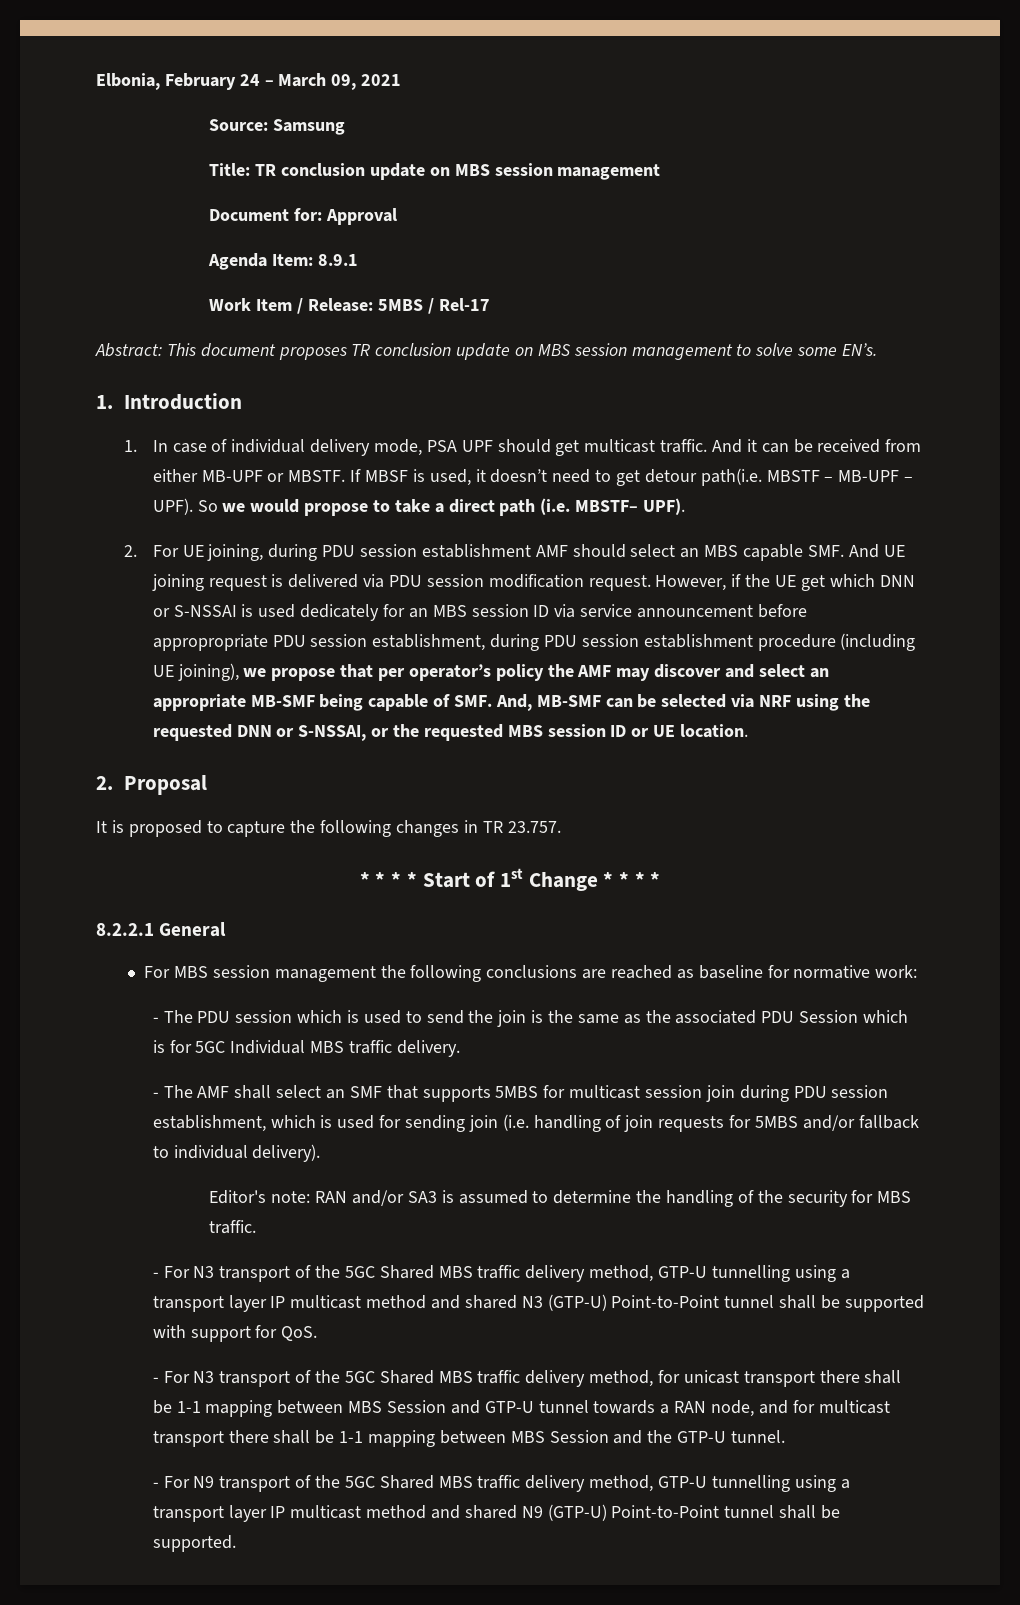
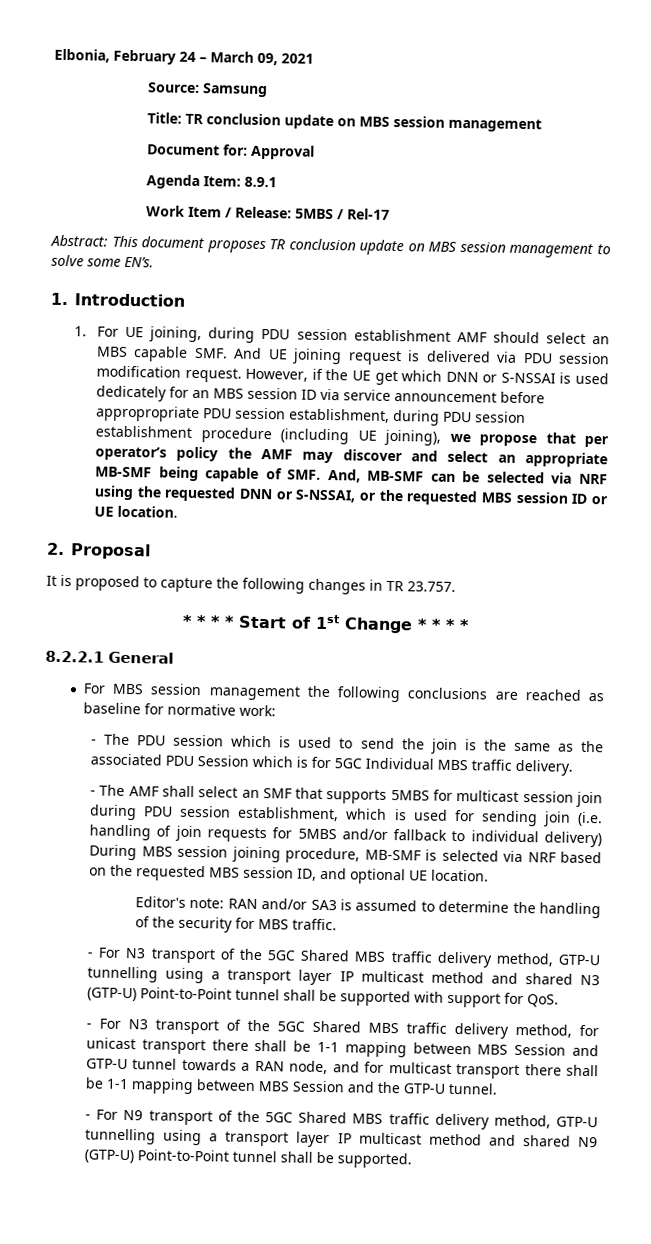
[152,439,922,456] [152,468,914,486] [152,498,686,516] [124,545,138,557] In case of individual delivery mode, PSA UPF should get multicast traffic. And it can be received from either MB-UPF or MBSTF. If MBSF is used, it doesn’t need to get detour path(i.e. MBSTF – MB-UPF – UPF). So we would propose to take a direct path (i.e. MBSTF– UPF). // 2. -> (87, 331) none
[252,1144,321,1162] delivery). -> [544,831,603,848] [89,844,602,864] [89,864,490,885] delivery) During MBS session joining procedure, MB-SMF is selected via NRF based on the requested MBS session ID, and optional UE location.

